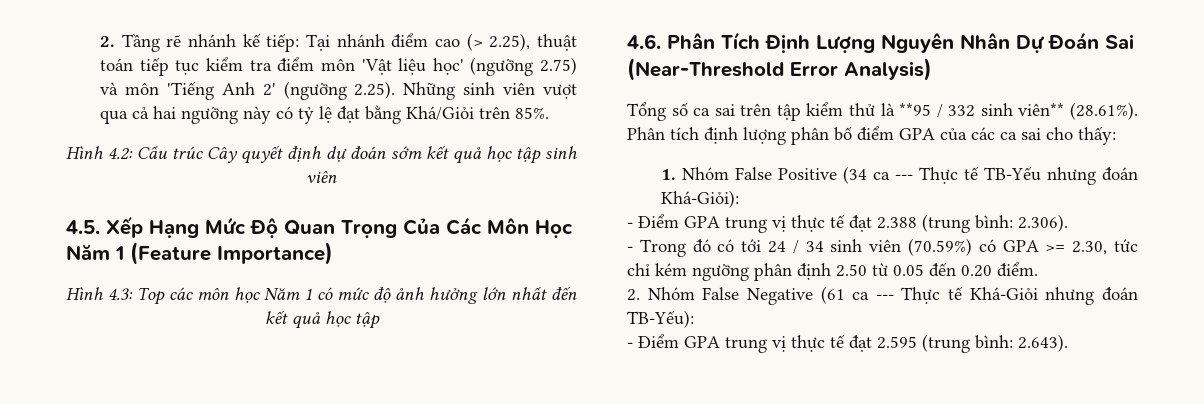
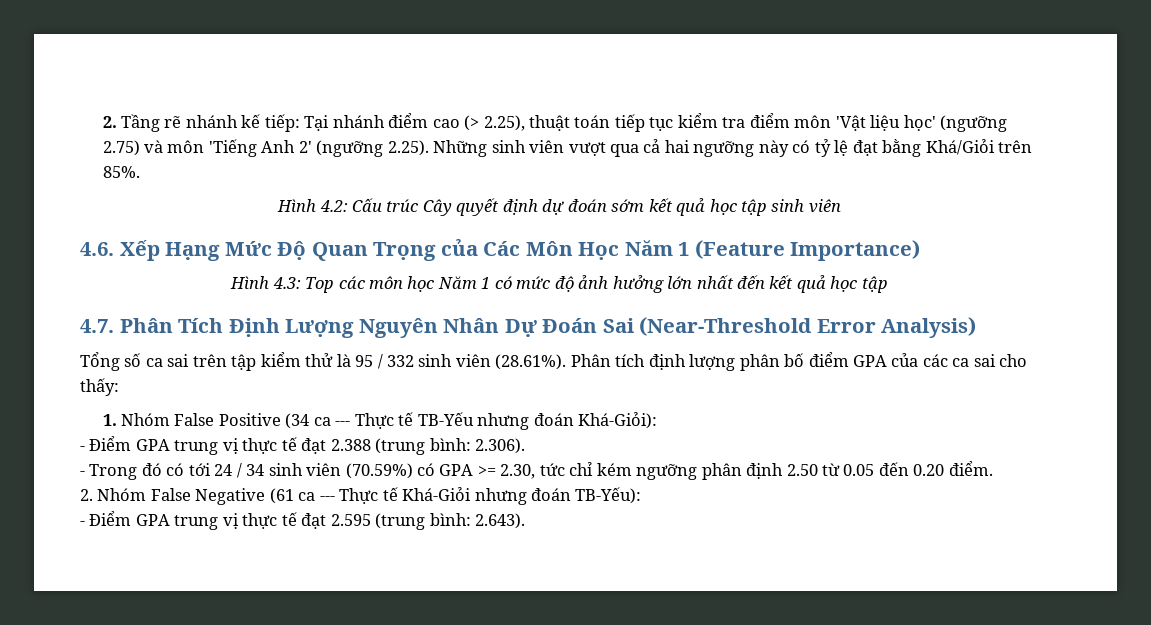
[66,220,100,234] 4.5. -> [80,242,114,256] 4.6.
[403,218,440,235] Của -> [440,238,478,256] của
[627,34,661,49] 4.6. -> [80,319,114,333] 4.7.
[899,103,932,116] **95 -> [355,355,374,367] 95
[1018,103,1065,116] viên** -> [455,354,491,367] viên

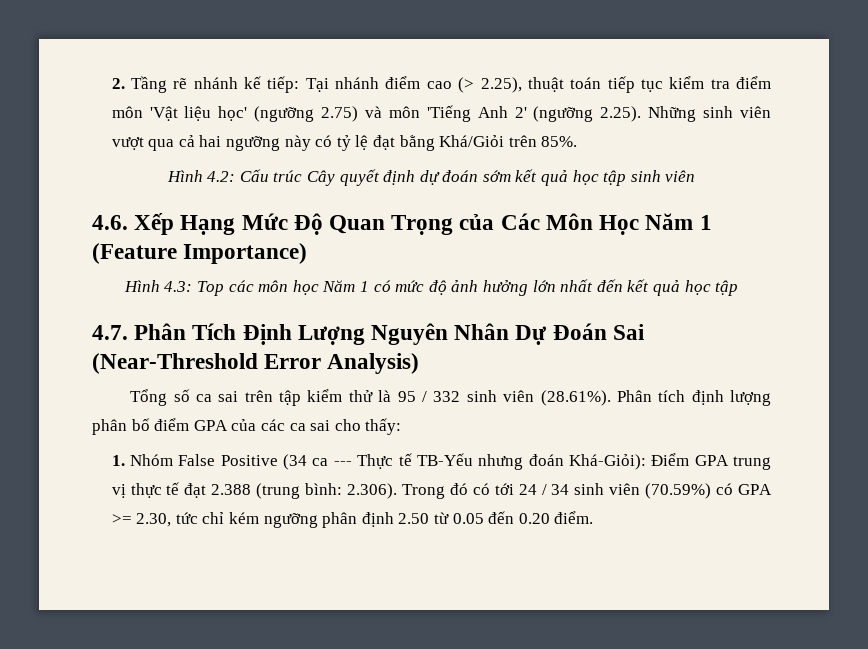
[80,446,85,451] // - -> (646, 462) none
[80,471,85,476] // - -> (398, 491) none
[80,487,642,505] [80,511,526,530] // 2. Nhóm False Negative (61 ca --- Thực tế Khá-Giỏi nhưng đoán TB-Yếu): // - Điểm GPA trung vị thực tế đạt 2.595 (trung bình: 2.643). -> (594, 517) none

